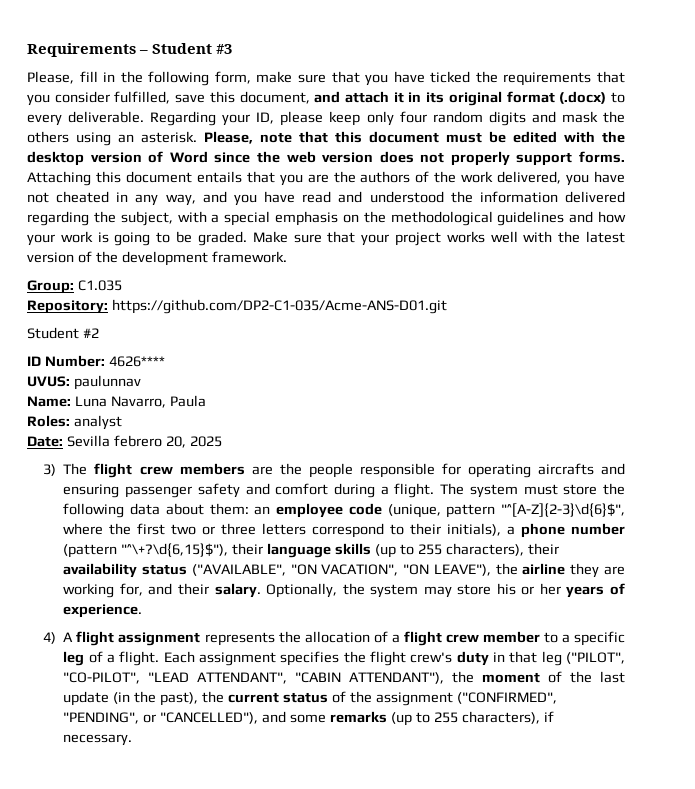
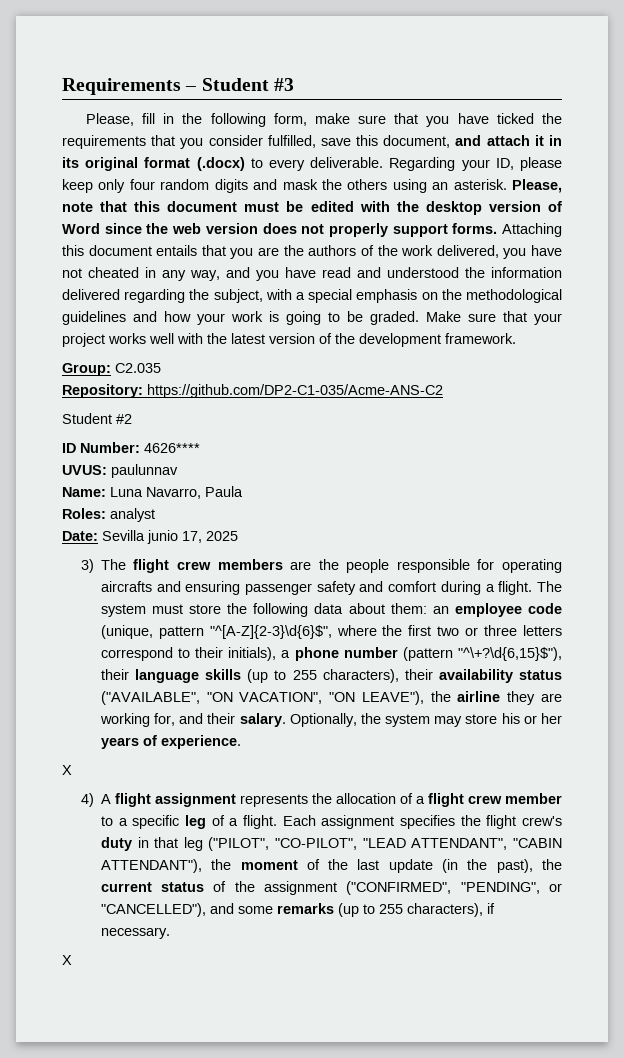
[77,280,122,291] C1.035 -> [115,363,161,373] C2.035
[111,299,447,314] https://github.com/DP2-C1-035/Acme-ANS-D01.git -> [147,384,443,398] https://github.com/DP2-C1-035/Acme-ANS-C2
[113,435,186,448] febrero 20, -> [147,530,202,544] junio 17,
(143, 611) none -> [62,765,72,775] // X
(133, 740) none -> [62,955,72,965] // X

